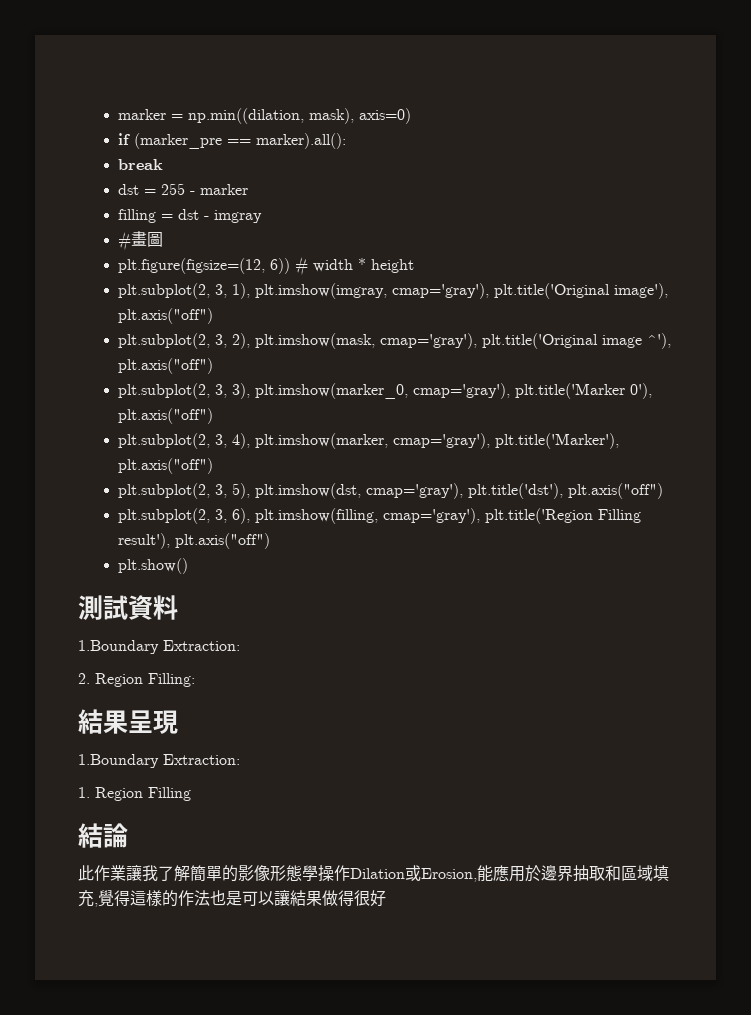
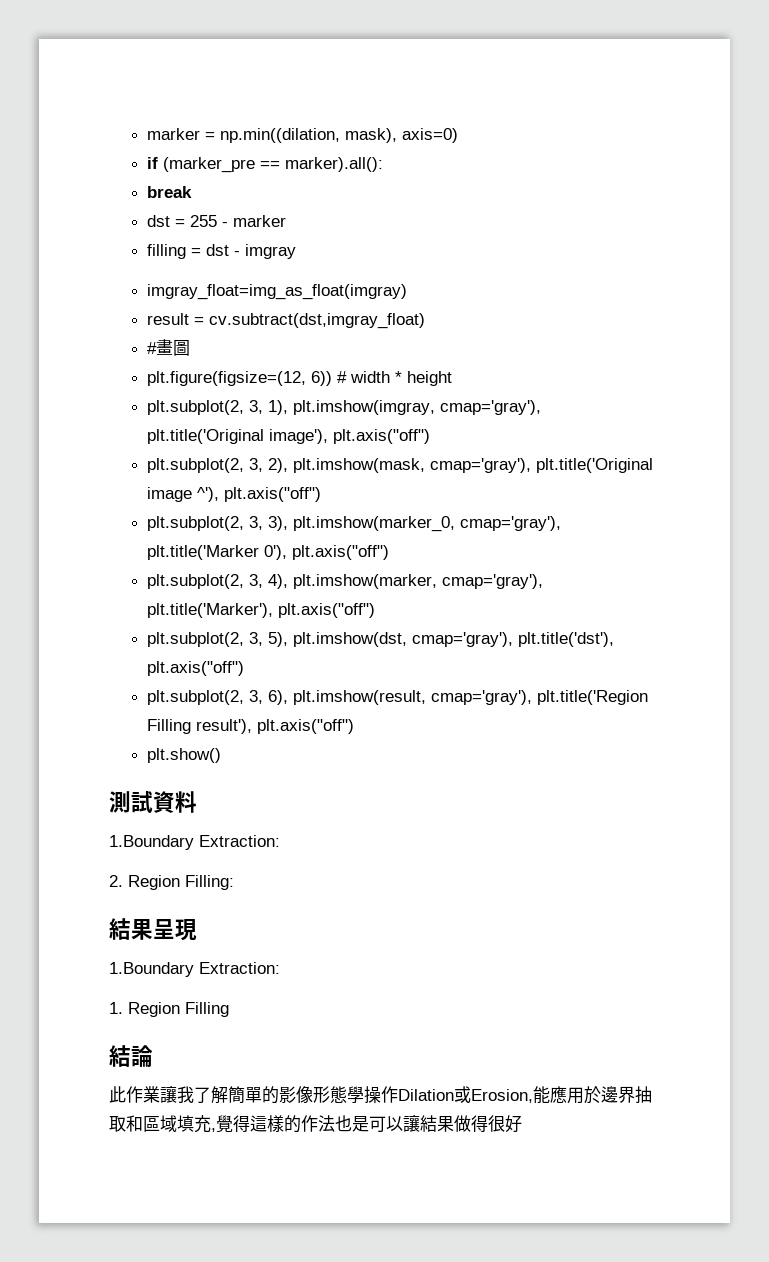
(263, 216) none -> [146,284,407,300] [146,313,425,329] // imgray_float=img_as_float(imgray) // result = cv.subtract(dst,imgray_float)
[255,508,379,524] plt.imshow(filling, -> [292,690,426,705] plt.imshow(result,

